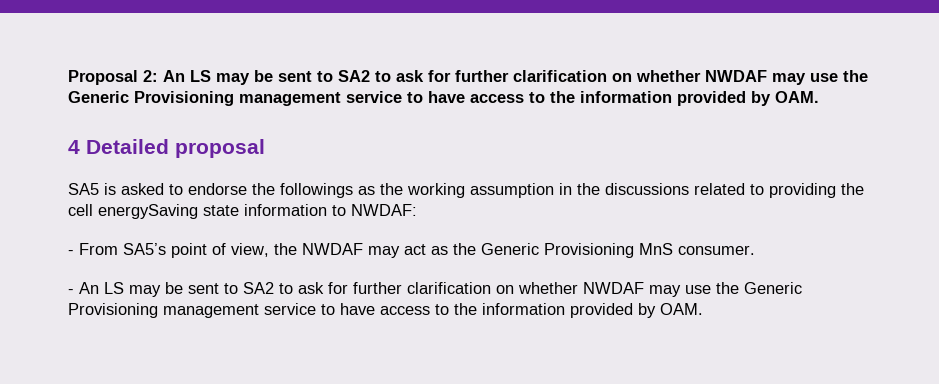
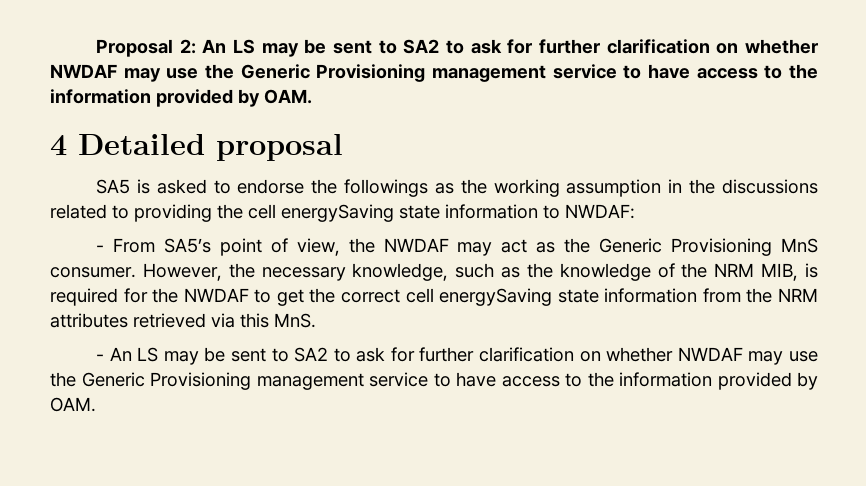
(755, 250) none -> [142,263,818,281] [50,288,818,306] [50,313,316,328] However, the necessary knowledge, such as the knowledge of the NRM MIB, is required for the NWDAF to get the correct cell energySaving state information from the NRM attributes retrieved via this MnS.

